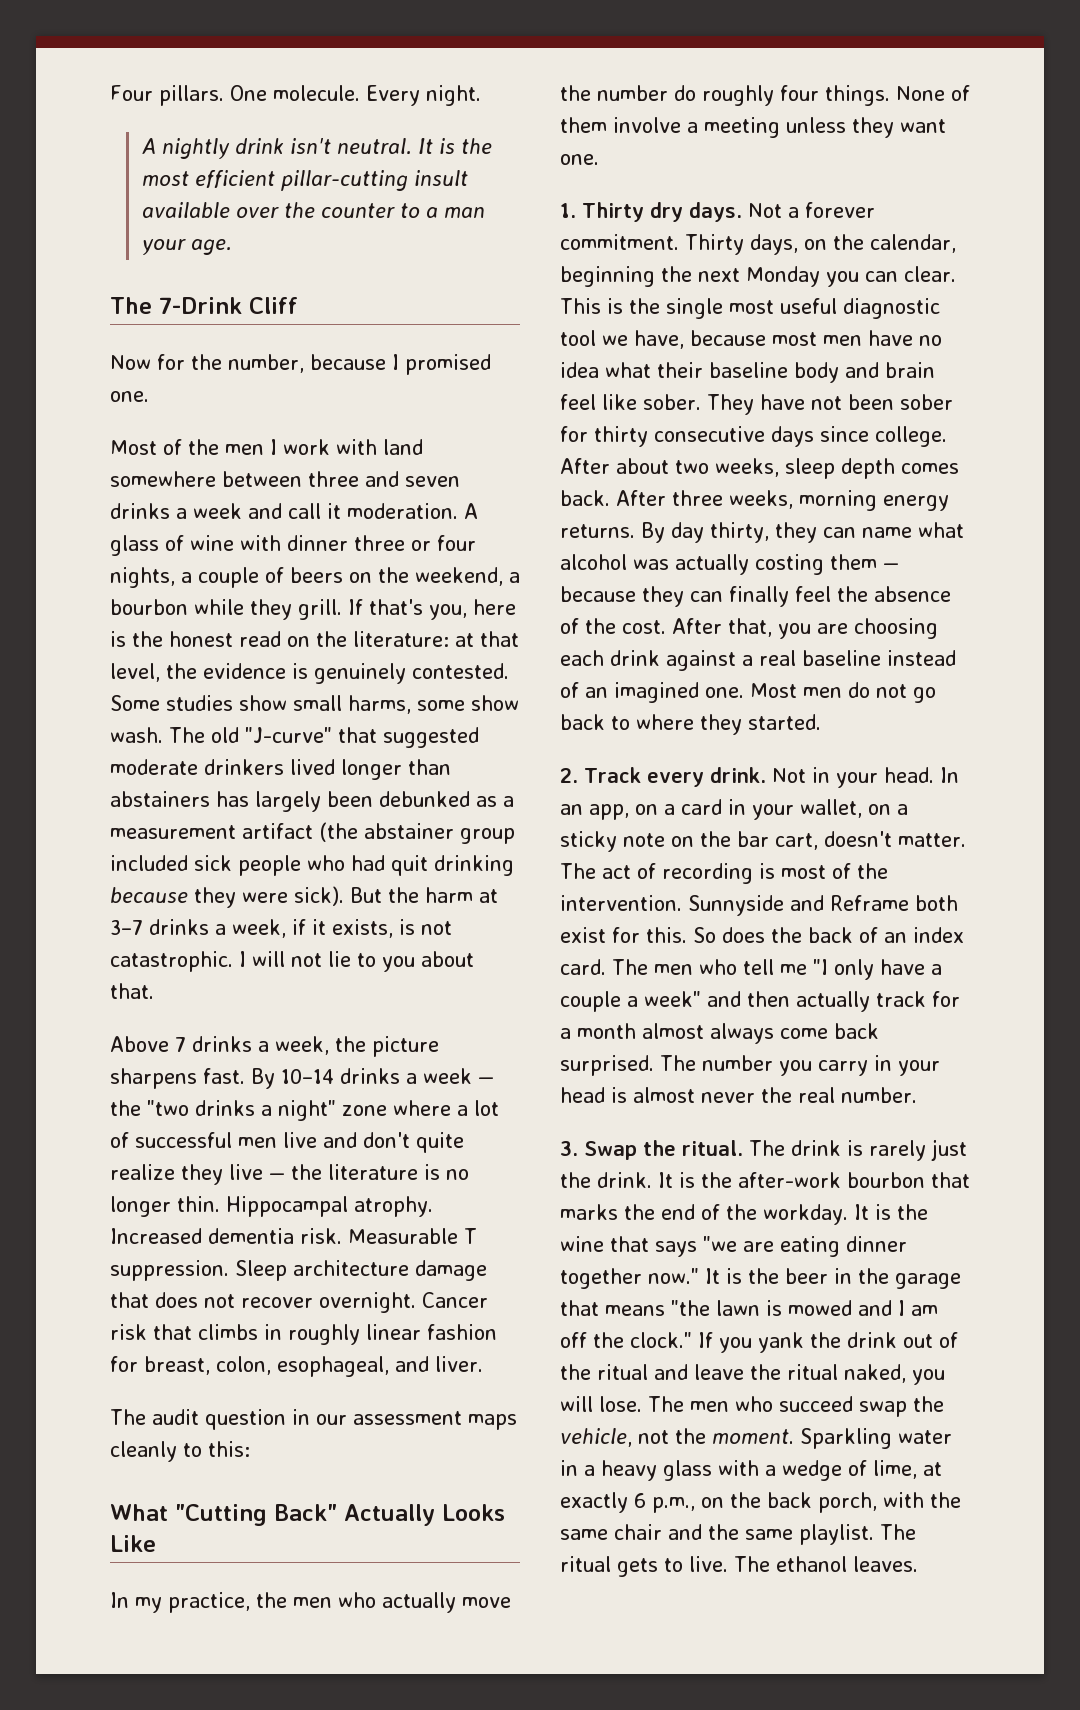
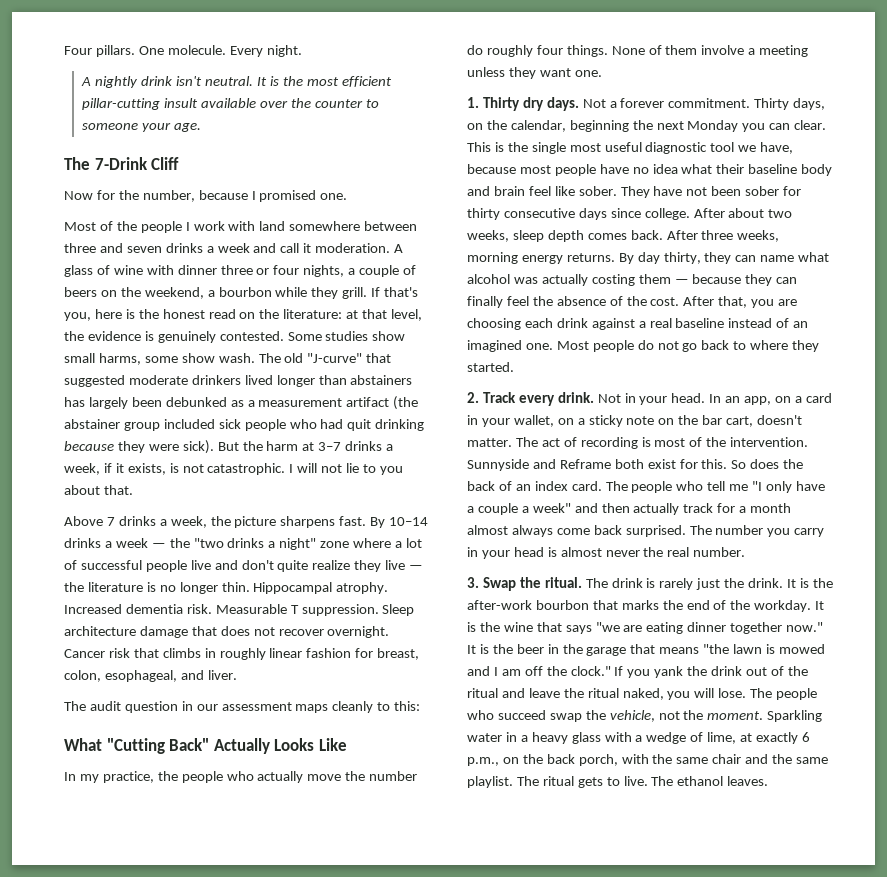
[425,207,485,218] a man -> [82,123,139,130] someone
[225,444,264,455] men -> [140,221,182,233] people
[238,1137,277,1148] men -> [145,560,187,572] people
[293,1597,332,1608] men -> [181,771,223,783] people
[823,335,862,346] men -> [554,164,596,176] people
[803,687,842,698] men -> [592,340,634,352] people
[654,964,693,975] men -> [631,481,673,493] people
[690,1401,729,1412] men -> [776,688,818,700] people

